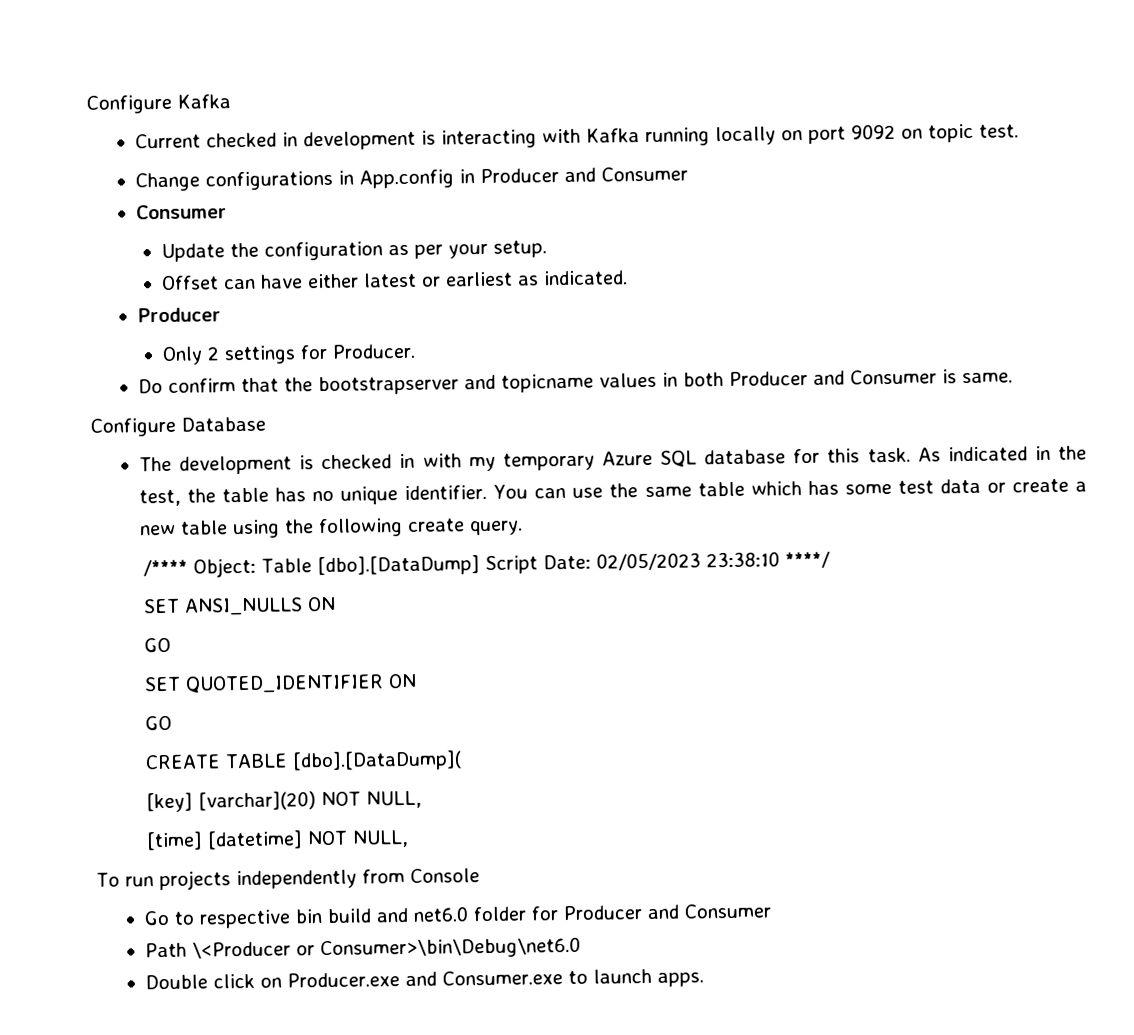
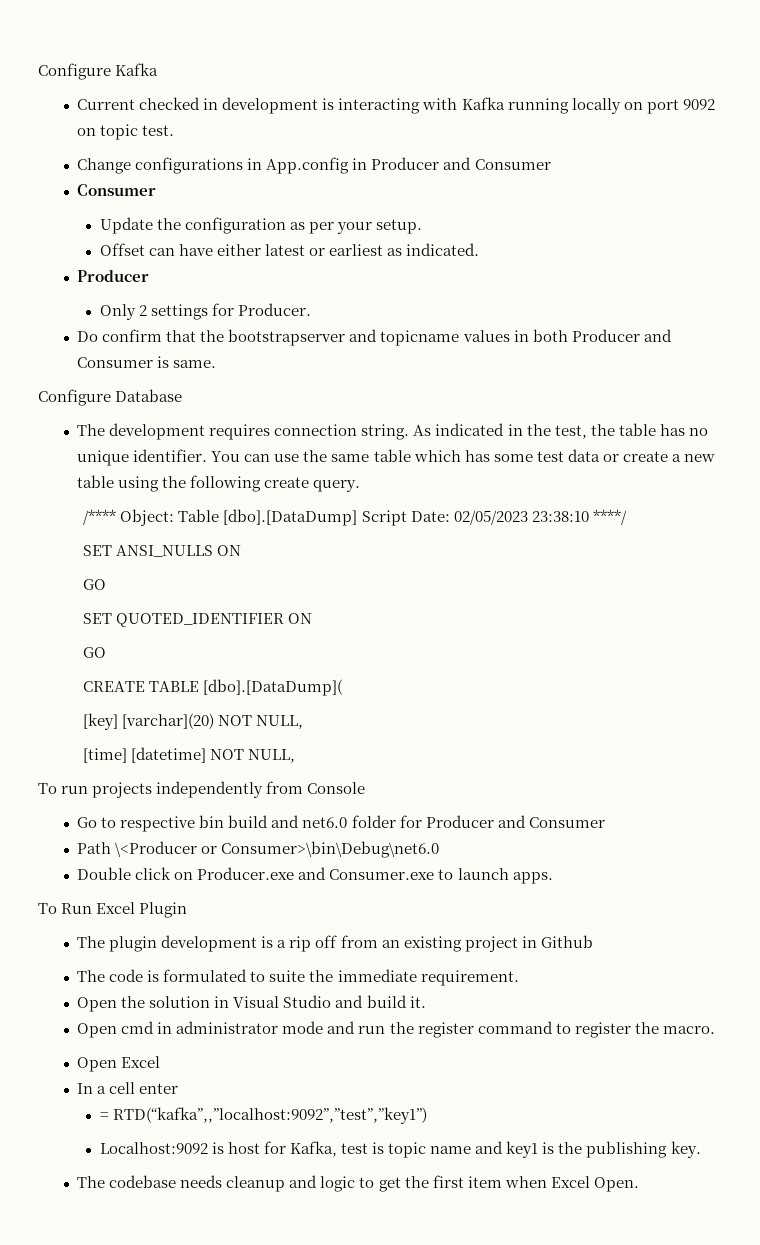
[299,447,911,472] is checked in with my temporary Azure SQL database for this task. -> [209,424,410,440] requires connection string.
(704, 979) none -> [38,902,188,918] [77,935,593,952] [77,969,519,986] [77,995,426,1012] [77,1021,715,1038] [77,1056,161,1072] [77,1082,179,1094] [99,1107,427,1124] [99,1141,701,1158] [77,1175,639,1192] // To Run Excel Plugin // The plugin development is a rip off from an existing project in Github // The code is formulated to suite the immediate requirement. // Open the solution in Visual Studio and build it. // Open cmd in administrator mode and run the register command to register the macro. // Open Excel // In a cell enter // = RTD(“kafka”,,”localhost:9092”,”test”,”key1”) // Localhost:9092 is host for Kafka, test is topic name and key1 is the publishing key. // The codebase needs cleanup and logic to get the first item when Excel Open.

